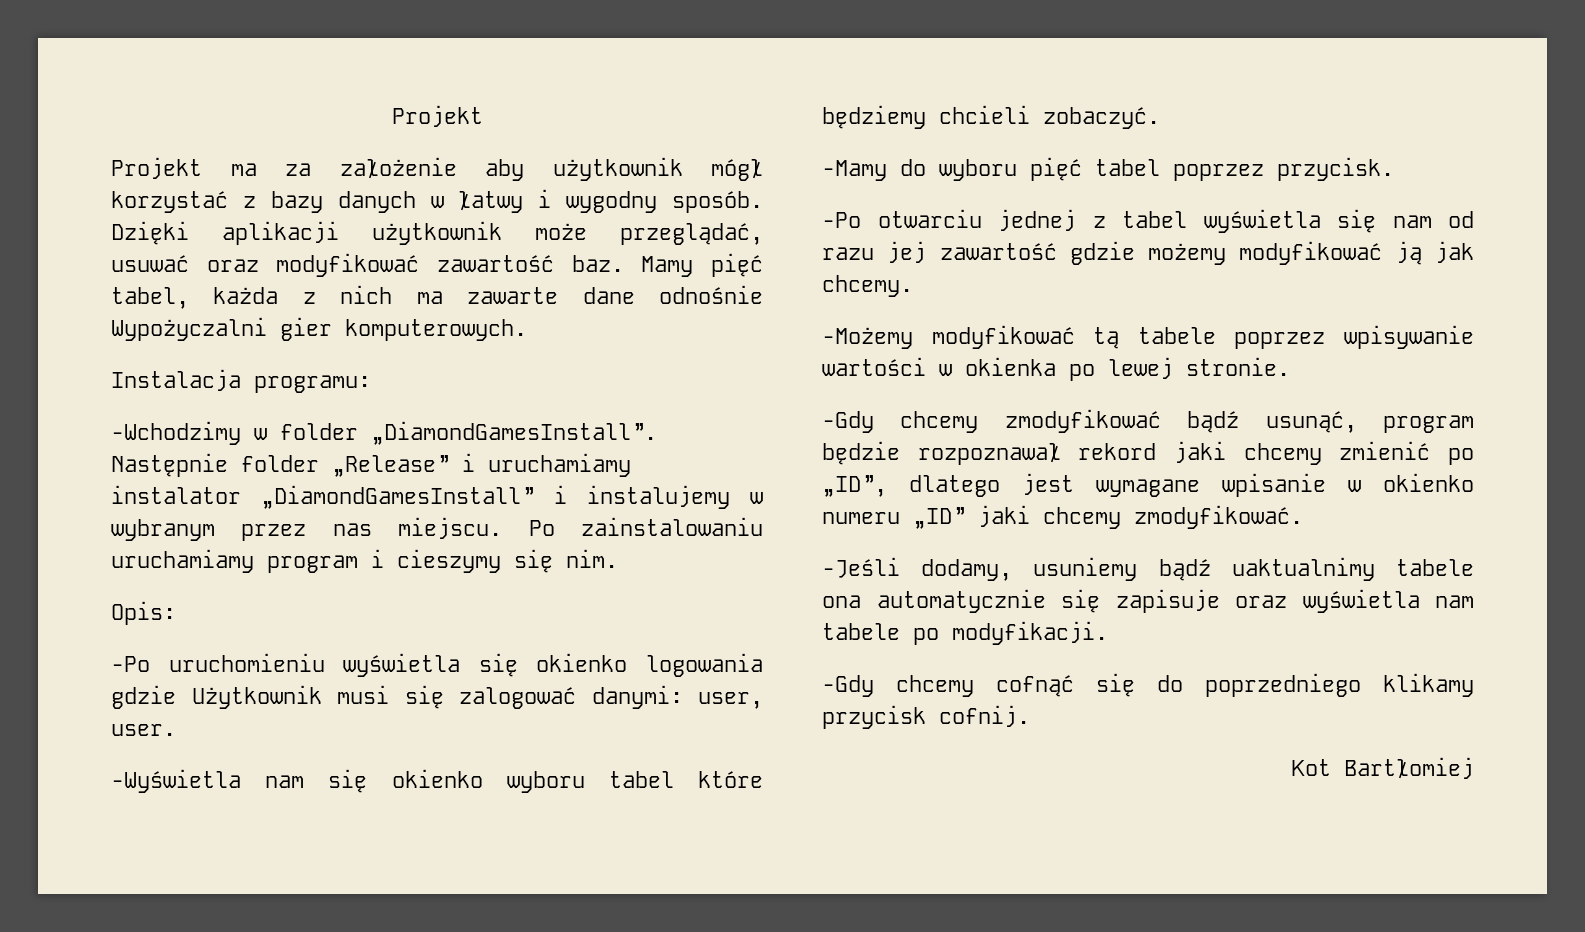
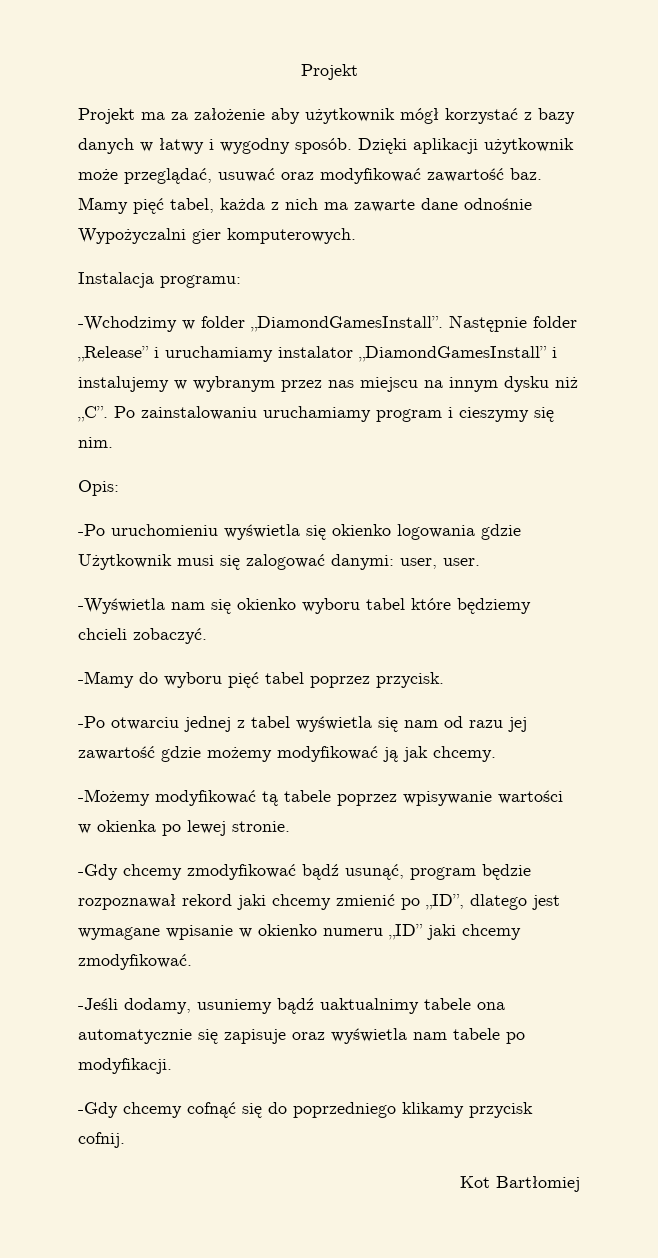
[398,517,503,539] miejscu. -> [360,376,578,392] [78,406,108,422] miejscu na innym dysku niż „C”.

